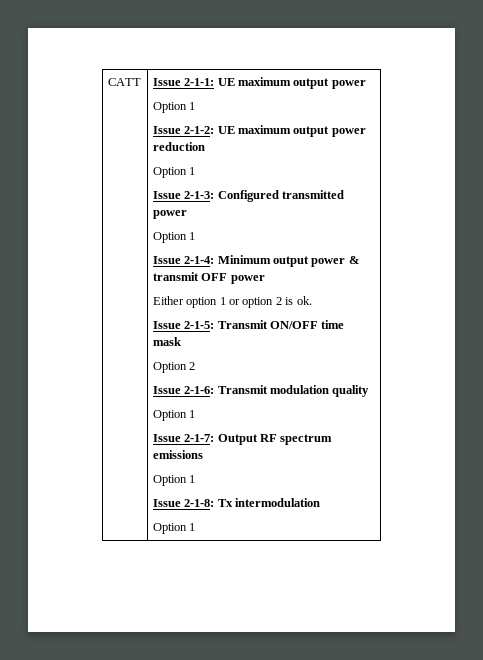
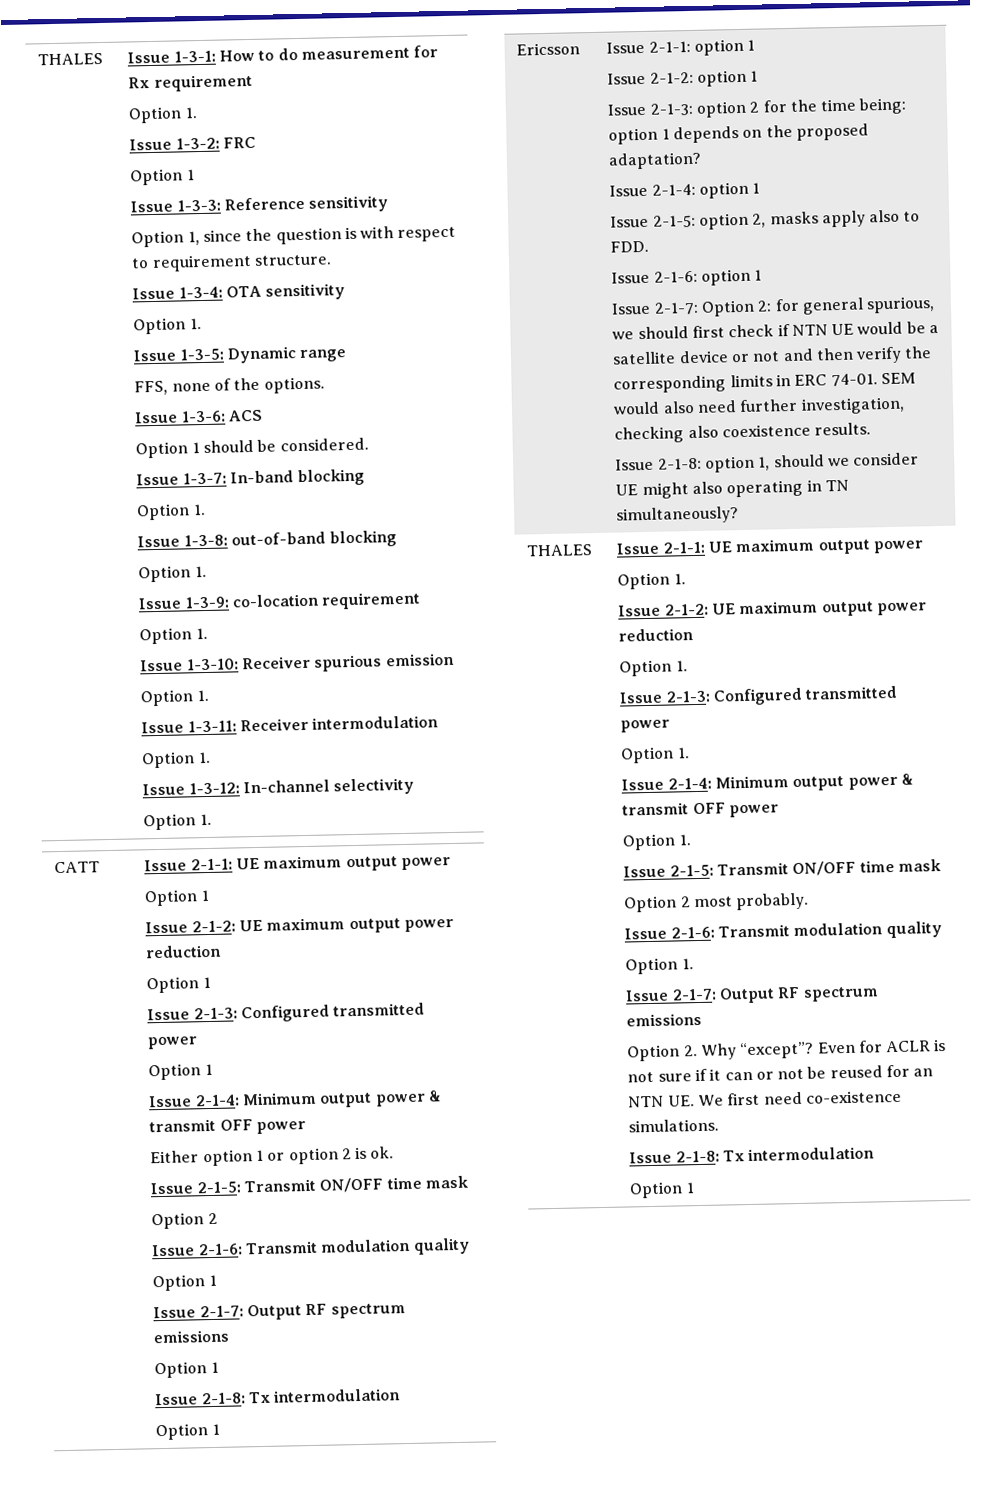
(107, 82) none -> [37,52,104,66] [127,45,439,64] [128,73,253,92] [128,106,198,124] [129,136,256,151] [130,168,195,186] [130,195,389,213] [131,226,457,248] [131,253,332,273] [132,283,346,301] [133,317,202,335] [133,346,347,364] [134,376,325,396] [134,409,263,424] [135,437,369,459] [136,468,366,487] [136,503,206,521] [137,530,398,548] [138,565,207,583] [138,591,422,610] [139,627,208,645] [140,652,455,672] [140,689,209,707] [141,715,440,734] [141,751,211,769] [142,777,415,796] [143,813,212,831] THALES | Issue 1-3-1: How to do measurement for Rx requirement // Option 1. // Issue 1-3-2: FRC // Option 1 // Issue 1-3-3: Reference sensitivity // Option 1, since the question is with respect to requirement structure. // Issue 1-3-4: OTA sensitivity // Option 1. // Issue 1-3-5: Dynamic range // FFS, none of the options. // Issue 1-3-6: ACS // Option 1 should be considered. // Issue 1-3-7: In-band blocking // Option 1. // Issue 1-3-8: out-of-band blocking // Option 1. // Issue 1-3-9: co-location requirement // Option 1. // Issue 1-3-10: Receiver spurious emission // Option 1. // Issue 1-3-11: Receiver intermodulation // Option 1. // Issue 1-3-12: In-channel selectivity // Option 1. //
(196, 527) none -> [516,42,581,56] [606,38,756,56] [607,69,759,87] [607,97,908,118] [608,123,869,145] [608,151,703,170] [609,181,761,199] [610,209,921,230] [610,240,650,253] [611,268,763,286] [611,296,936,317] [612,321,940,340] [612,346,933,365] [613,372,916,394] [613,396,905,415] [614,422,872,444] [615,452,920,473] [615,479,849,500] [616,506,740,525] [526,544,594,557] [616,538,924,555] [617,572,686,590] [618,600,927,617] [618,628,695,642] [619,659,688,677] [619,685,898,706] [620,719,671,733] [620,746,690,764] [621,773,914,792] [622,802,779,818] [622,833,691,851] [623,859,941,878] [623,892,810,913] [624,921,942,940] [625,957,694,975] [625,986,879,1004] [626,1012,703,1027] [627,1038,947,1062] [627,1064,934,1083] [628,1089,902,1108] [628,1118,720,1133] [629,1146,876,1164] [629,1181,695,1199] // Ericsson | Issue 2-1-1: option 1 // Issue 2-1-2: option 1 // Issue 2-1-3: option 2 for the time being: option 1 depends on the proposed adaptation? // Issue 2-1-4: option 1 // Issue 2-1-5: option 2, masks apply also to FDD. // Issue 2-1-6: option 1 // Issue 2-1-7: Option 2: for general spurious, we should first check if NTN UE would be a satellite device or not and then verify the corresponding limits in ERC 74-01. SEM would also need further investigation, checking also coexistence results. // Issue 2-1-8: option 1, should we consider UE might also operating in TN simultaneously? // THALES | Issue 2-1-1: UE maximum output power // Option 1. // Issue 2-1-2: UE maximum output power reduction // Option 1. // Issue 2-1-3: Configured transmitted power // Option 1. // Issue 2-1-4: Minimum output power & transmit OFF power // Option 1. // Issue 2-1-5: Transmit ON/OFF time mask // Option 2 most probably. // Issue 2-1-6: Transmit modulation quality // Option 1. // Issue 2-1-7: Output RF spectrum emissions // Option 2. Why “except”? Even for ACLR is not sure if it can or not be reused for an NTN UE. We first need co-existence simulations. // Issue 2-1-8: Tx intermodulation // Option 1

